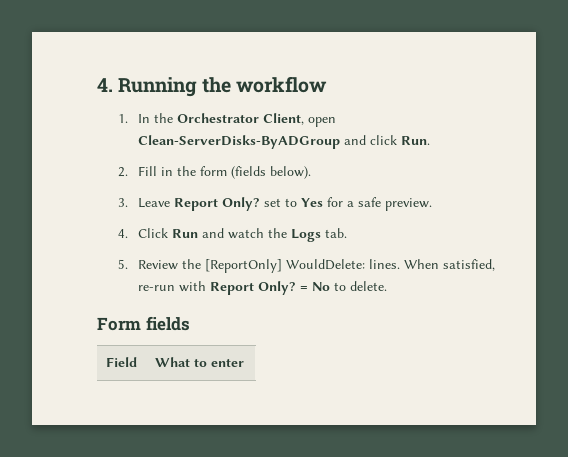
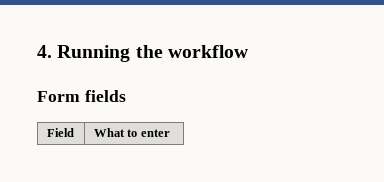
[117,113,337,127] [138,135,431,149] [117,166,312,179] [117,197,433,211] [117,228,348,242] [117,259,496,273] [138,281,388,295] // 1. In the Orchestrator Client, open Clean-ServerDisks-ByADGroup and click Run. // 2. Fill in the form (fields below). // 3. Leave Report Only? set to Yes for a safe preview. // 4. Click Run and watch the Logs tab. // 5. Review the [ReportOnly] WouldDelete: lines. When satisfied, re-run with Report Only? = No to delete. -> (248, 51) none

